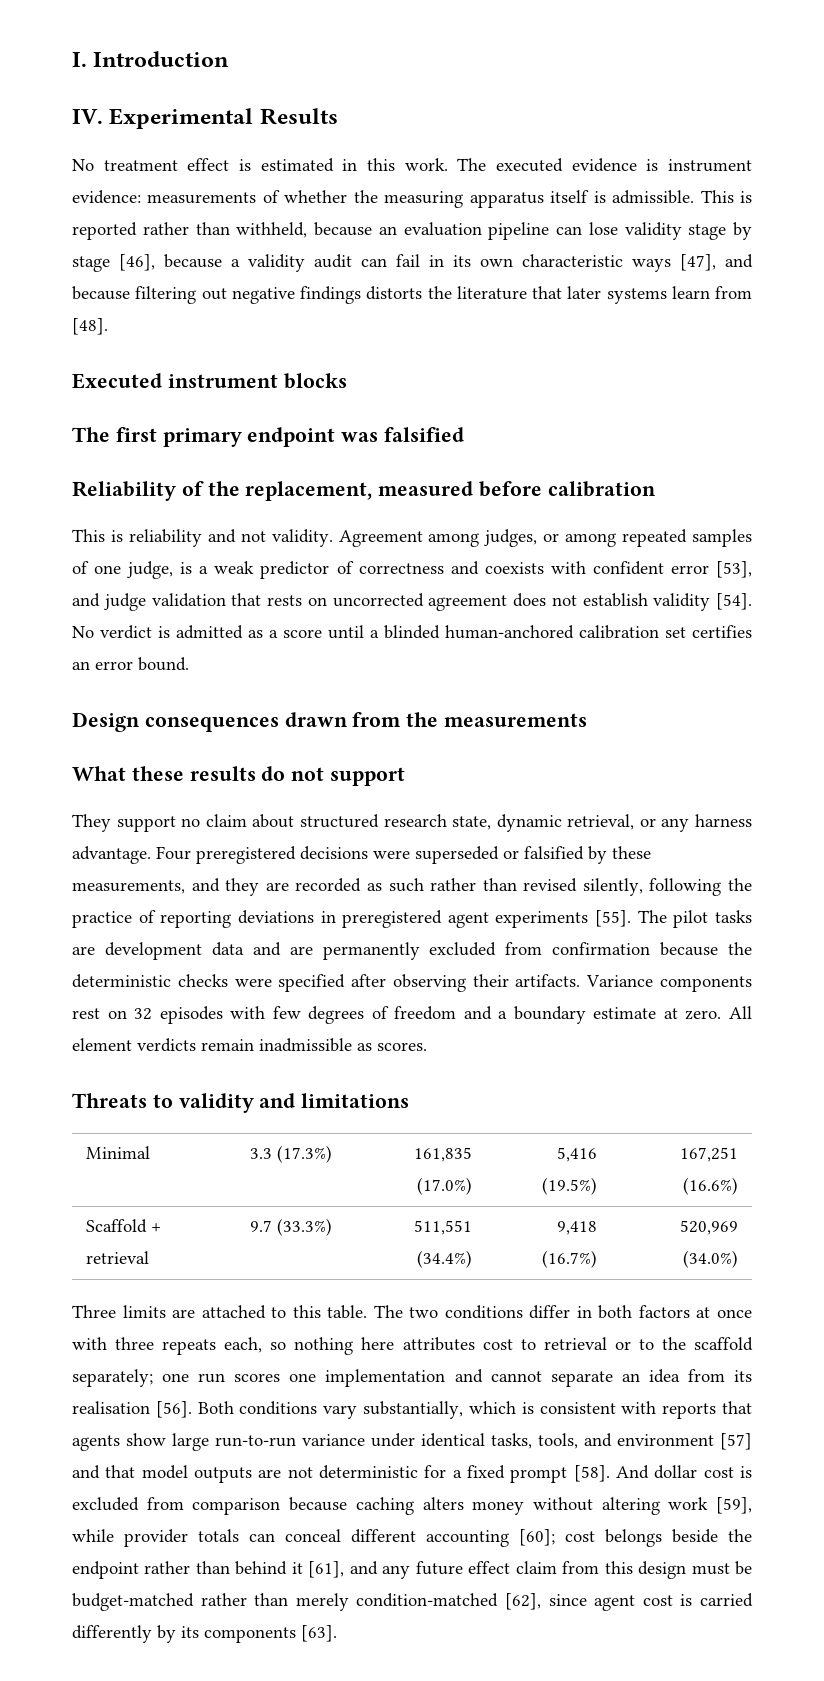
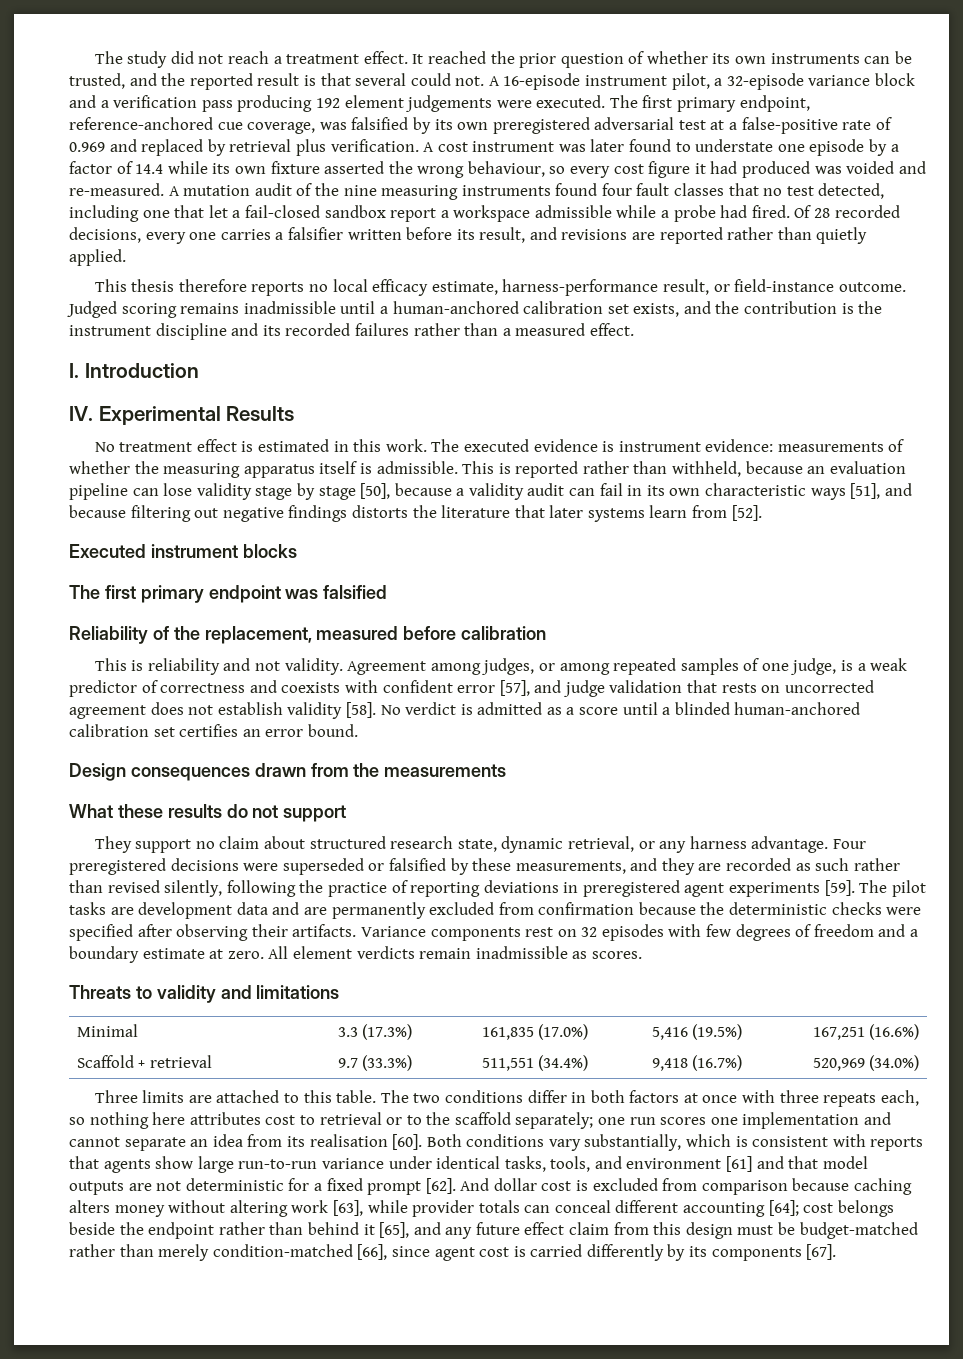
(72, 59) none -> [94,51,912,68] [69,73,916,90] [69,95,810,112] [69,117,892,134] [69,139,899,156] [69,161,926,178] [69,183,885,200] [69,205,900,222] [69,227,868,244] [69,249,126,266] [94,279,906,296] [67,301,883,318] [69,323,634,340] The study did not reach a treatment effect. It reached the prior question of whether its own instruments can be trusted, and the reported result is that several could not. A 16-episode instrument pilot, a 32-episode variance block and a verification pass producing 192 element judgements were executed. The first primary endpoint, reference-anchored cue coverage, was falsified by its own preregistered adversarial test at a false-positive rate of 0.969 and replaced by retrieval plus verification. A cost instrument was later found to understate one episode by a factor of 14.4 while its own fixture asserted the wrong behaviour, so every cost figure it had produced was voided and re-measured. A mutation audit of the nine measuring instruments found four fault classes that no test detected, including one that let a fail-closed sandbox report a workspace admissible while a probe had fired. Of 28 recorded decisions, every one carries a falsifier written before its result, and revisions are reported rather than quietly applied. // This thesis therefore reports no local efficacy estimate, harness-performance result, or field-instance outcome. Judged scoring remains inadmissible until a human-anchored calibration set exists, and the contribution is the instrument discipline and its recorded failures rather than a measured effect. //
[119,254,155,271] [46], -> [360,483,391,499] [50],
[680,254,716,271] [47], -> [850,483,881,499] [51],
[72,318,108,335] [48]. -> [731,505,762,521] [52].
[715,561,752,578] [53], -> [499,680,530,696] [57],
[716,593,752,610] [54]. -> [345,702,376,718] [58].
[595,910,632,927] [55]. -> [824,880,855,896] [59].
[155,1401,192,1418] [56]. -> [392,1134,423,1150] [60].
[720,1433,752,1450] [57] -> [726,1156,753,1172] [61]
[573,1465,610,1482] [58]. -> [425,1178,456,1194] [62].
[716,1497,753,1514] [59], -> [332,1200,363,1216] [63],
[519,1529,555,1546] [60]; -> [768,1200,799,1216] [64];
[308,1561,345,1578] [61], -> [379,1222,410,1238] [65],
[505,1593,541,1610] [62], -> [357,1244,388,1260] [66],
[301,1625,337,1642] [63]. -> [806,1244,837,1260] [67].

